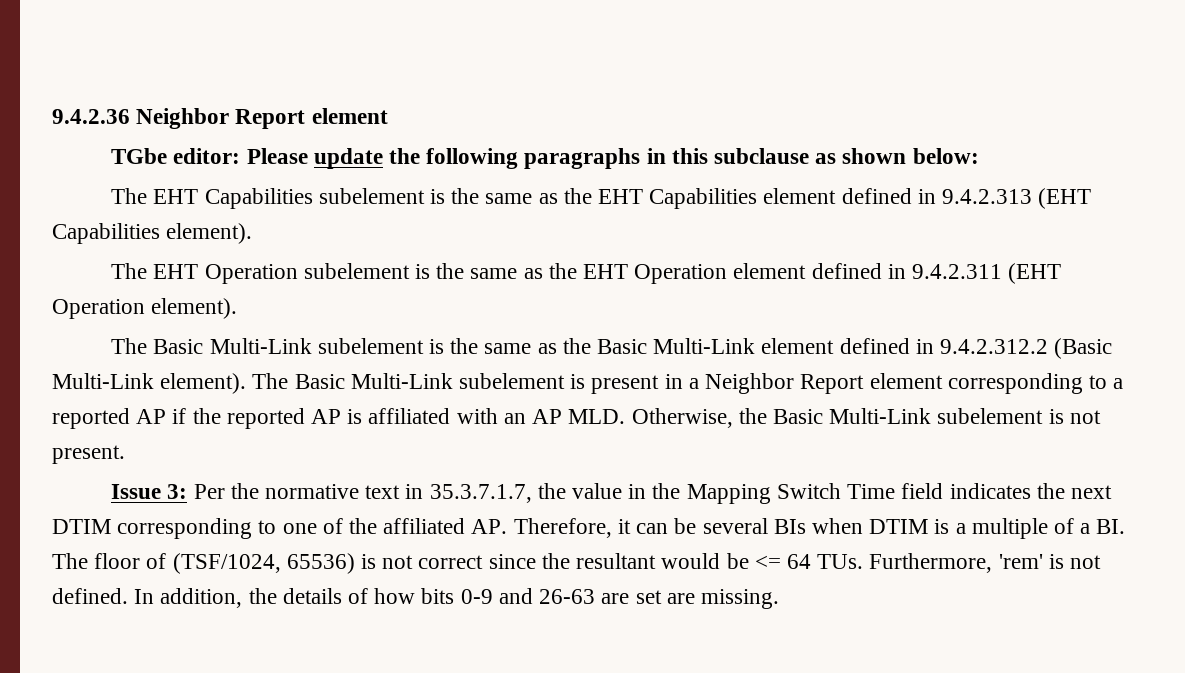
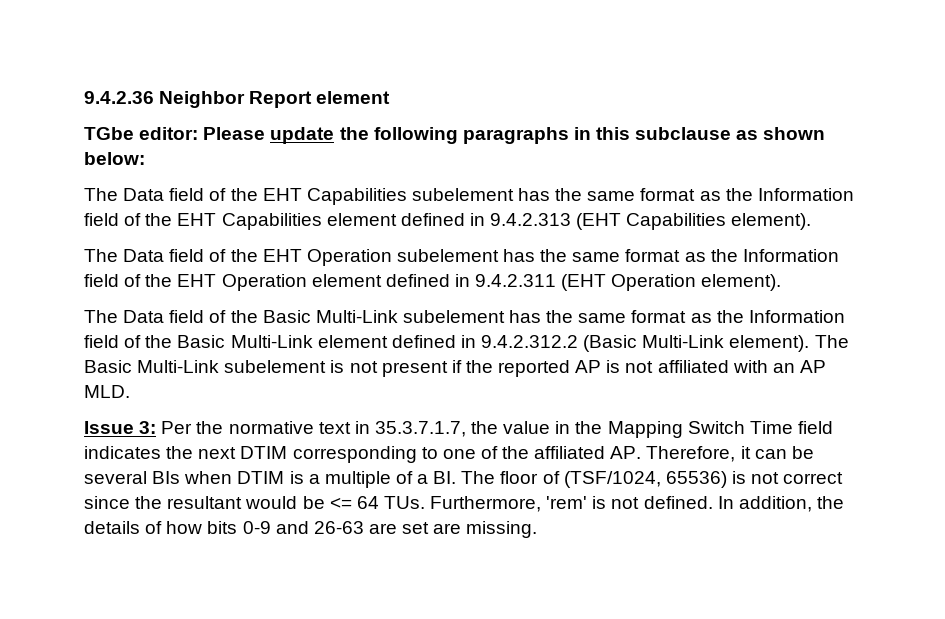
(148, 196) none -> [123,188,258,201] Data field of the
[429,188,592,204] is the same as the -> [518,188,854,201] [84,213,173,226] has the same format as the Information field of the
(148, 271) none -> [123,249,258,262] Data field of the
[414,263,577,279] is the same as the -> [503,249,839,262] [84,274,173,287] has the same format as the Information field of the
[153,338,591,354] Basic Multi-Link subelement is the same as the -> [123,310,845,323] [84,335,173,348] Data field of the Basic Multi-Link subelement has the same format as the Information field of the
[591,373,1124,394] [52,408,167,429] present in a Neighbor Report element corresponding to a reported AP -> [349,361,448,377] not present
(363, 416) none -> [625,361,654,373] not
[631,408,1101,428] [52,445,125,464] Otherwise, the Basic Multi-Link subelement is not present. -> (130, 391) none

